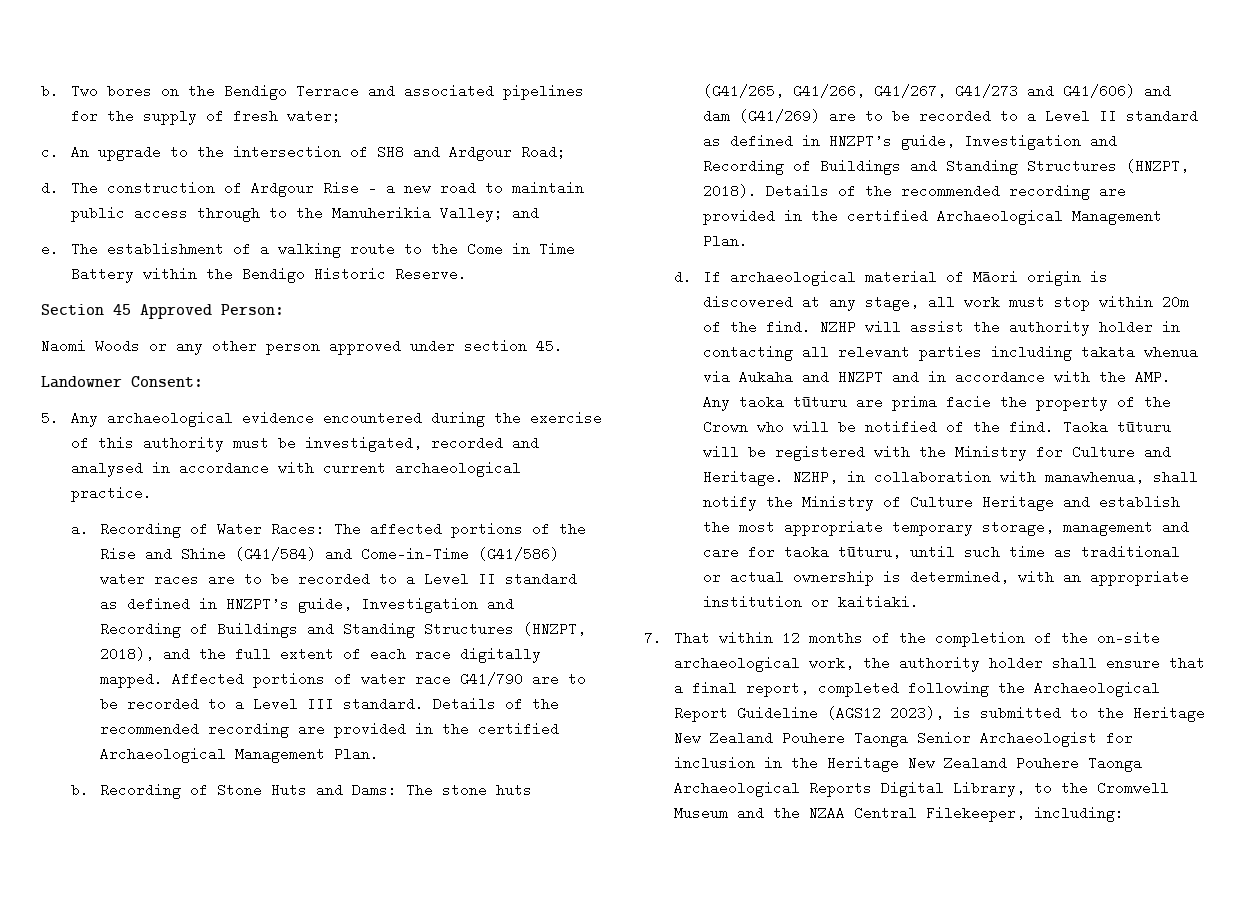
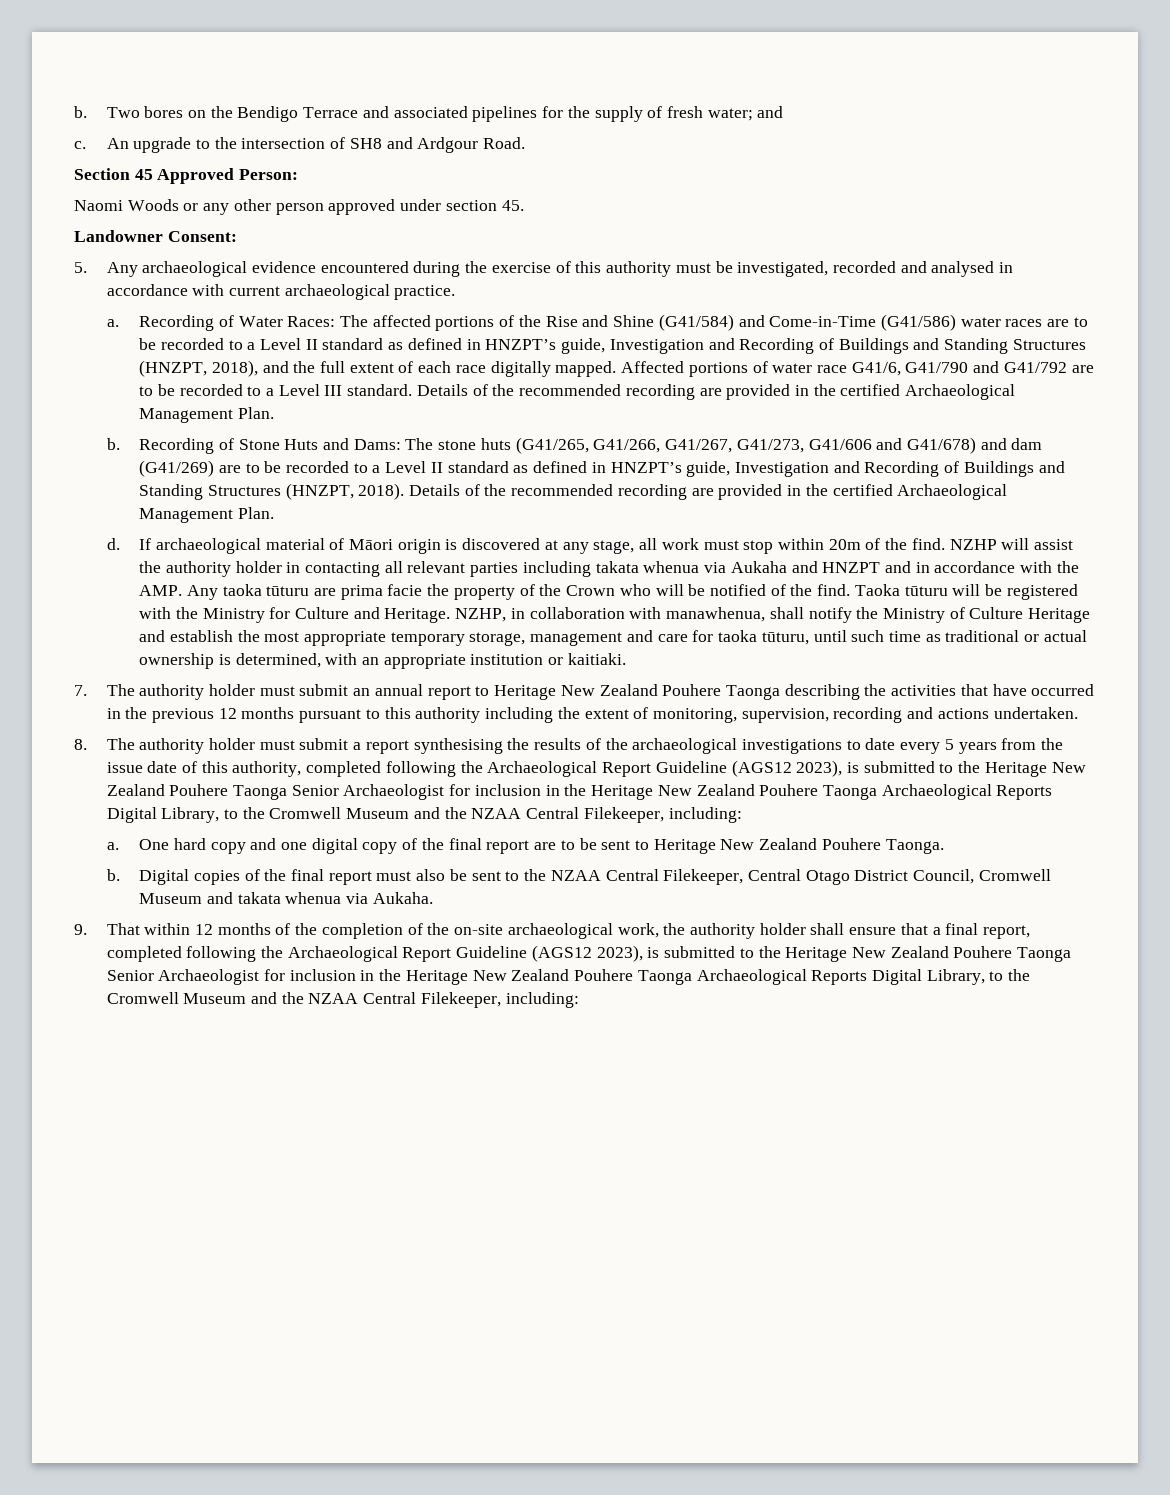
(341, 116) none -> [757,106,784,118] and
[520,145,566,159] [41,181,584,197] [70,206,539,222] [41,242,575,258] [70,267,467,283] Road; // d. The construction of Ardgour Rise – a new road to maintain public access through to the Manuherikia Valley; and // e. The establishment of a walking route to the Come in Time Battery within the Bendigo Historic Reserve. -> [483,137,526,149] Road.
[460,672,524,686] G41/790 -> [851,361,1067,376] G41/6, G41/790 and G41/792
[955,84,1136,98] G41/273 and G41/606) -> [736,437,976,454] G41/273, G41/606 and G41/678)
(662, 638) none -> [106,684,1095,700] [106,707,1078,723] [74,738,1064,754] [106,760,1086,777] [106,784,1053,800] [106,807,742,823] [106,838,944,854] [106,869,1051,885] [139,892,433,904] [74,924,87,935] The authority holder must submit an annual report to Heritage New Zealand Pouhere Taonga describing the activities that have occurred in the previous 12 months pursuant to this authority including the extent of monitoring, supervision, recording and actions undertaken. // 8. The authority holder must submit a report synthesising the results of the archaeological investigations to date every 5 years from the issue date of this authority, completed following the Archaeological Report Guideline (AGS12 2023), is submitted to the Heritage New Zealand Pouhere Taonga Senior Archaeologist for inclusion in the Heritage New Zealand Pouhere Taonga Archaeological Reports Digital Library, to the Cromwell Museum and the NZAA Central Filekeeper, including: // a. One hard copy and one digital copy of the final report are to be sent to Heritage New Zealand Pouhere Taonga. // b. Digital copies of the final report must also be sent to the NZAA Central Filekeeper, Central Otago District Council, Cromwell Museum and takata whenua via Aukaha. // 9.

